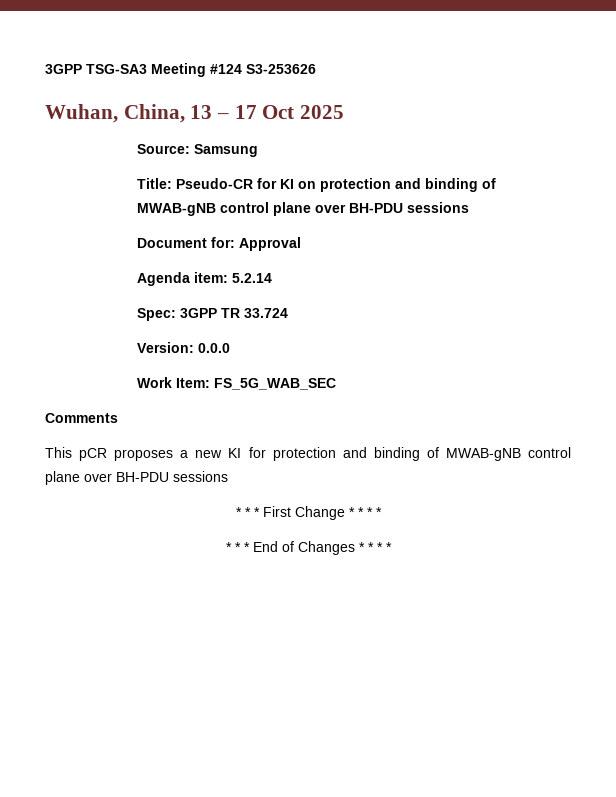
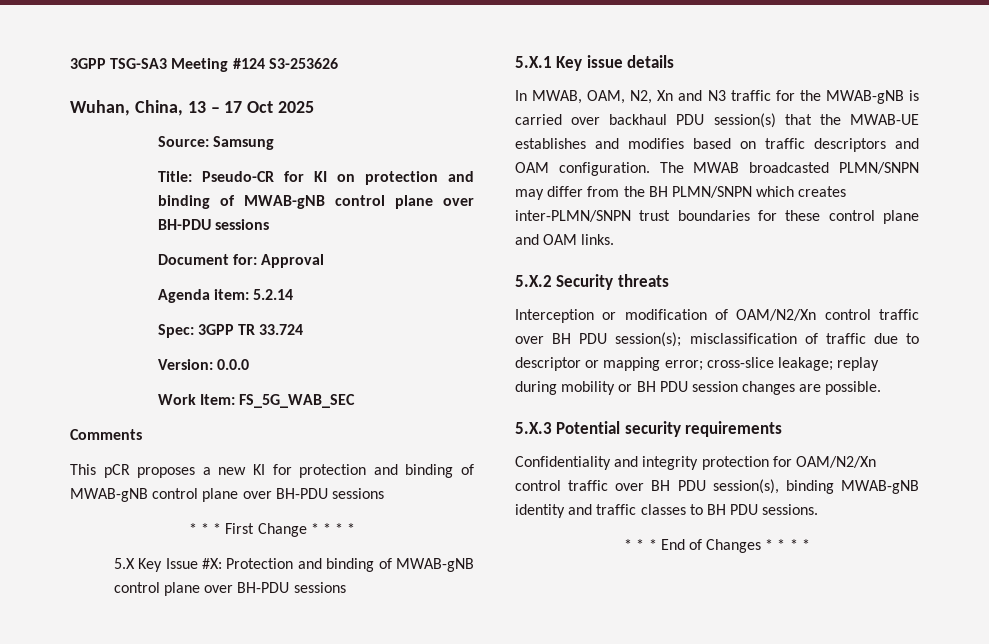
(382, 512) none -> [113,558,474,572] [113,582,346,596] [515,55,675,71] [515,90,919,104] [515,113,919,128] [515,138,919,152] [515,162,919,176] [515,186,847,200] [515,210,919,224] [515,234,615,245] [515,274,669,290] [515,309,919,323] [515,332,919,347] [515,357,880,371] [515,381,882,395] [515,421,783,437] [515,456,876,470] [515,479,919,494] [515,504,819,518] // 5.X Key Issue #X: Protection and binding of MWAB-gNB control plane over BH-PDU sessions // 5.X.1 Key issue details // In MWAB, OAM, N2, Xn and N3 traffic for the MWAB-gNB is carried over backhaul PDU session(s) that the MWAB-UE establishes and modifies based on traffic descriptors and OAM configuration. The MWAB broadcasted PLMN/SNPN may differ from the BH PLMN/SNPN which creates inter-PLMN/SNPN trust boundaries for these control plane and OAM links. // 5.X.2 Security threats // Interception or modification of OAM/N2/Xn control traffic over BH PDU session(s); misclassification of traffic due to descriptor or mapping error; cross-slice leakage; replay during mobility or BH PDU session changes are possible. // 5.X.3 Potential security requirements // Confidentiality and integrity protection for OAM/N2/Xn control traffic over BH PDU session(s), binding MWAB-gNB identity and traffic classes to BH PDU sessions.

